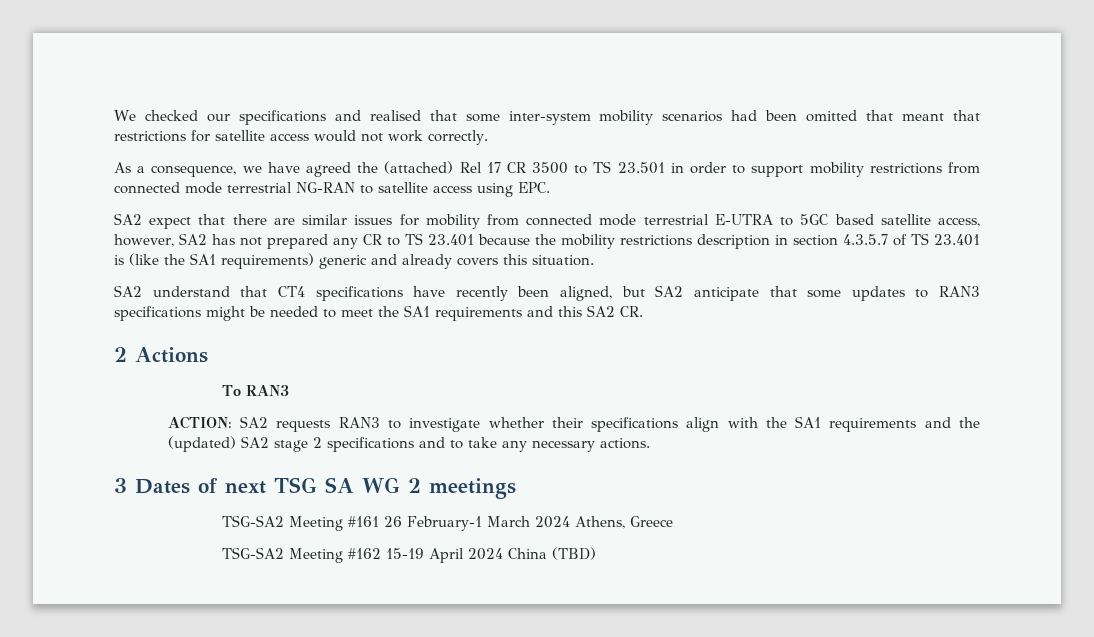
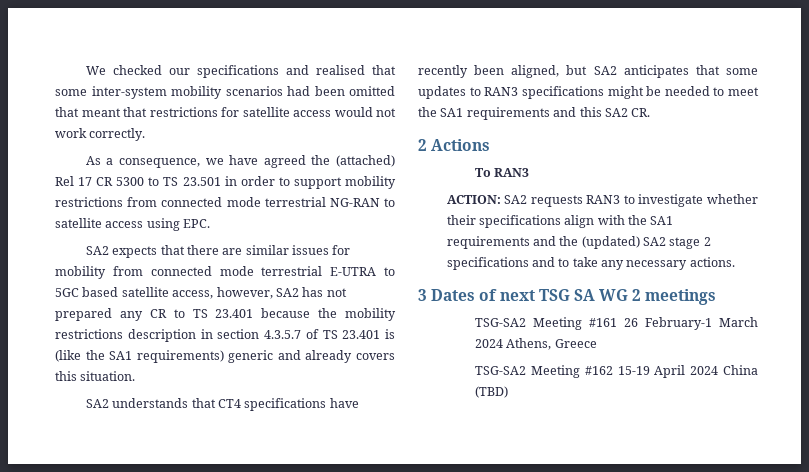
[532,162,569,174] 3500 -> [116,177,145,186] 5300
[149,217,192,229] expect -> [112,246,158,258] expects
[152,286,230,297] understand -> [112,398,189,408] understands
[693,287,759,301] anticipate -> [623,65,689,78] anticipates

